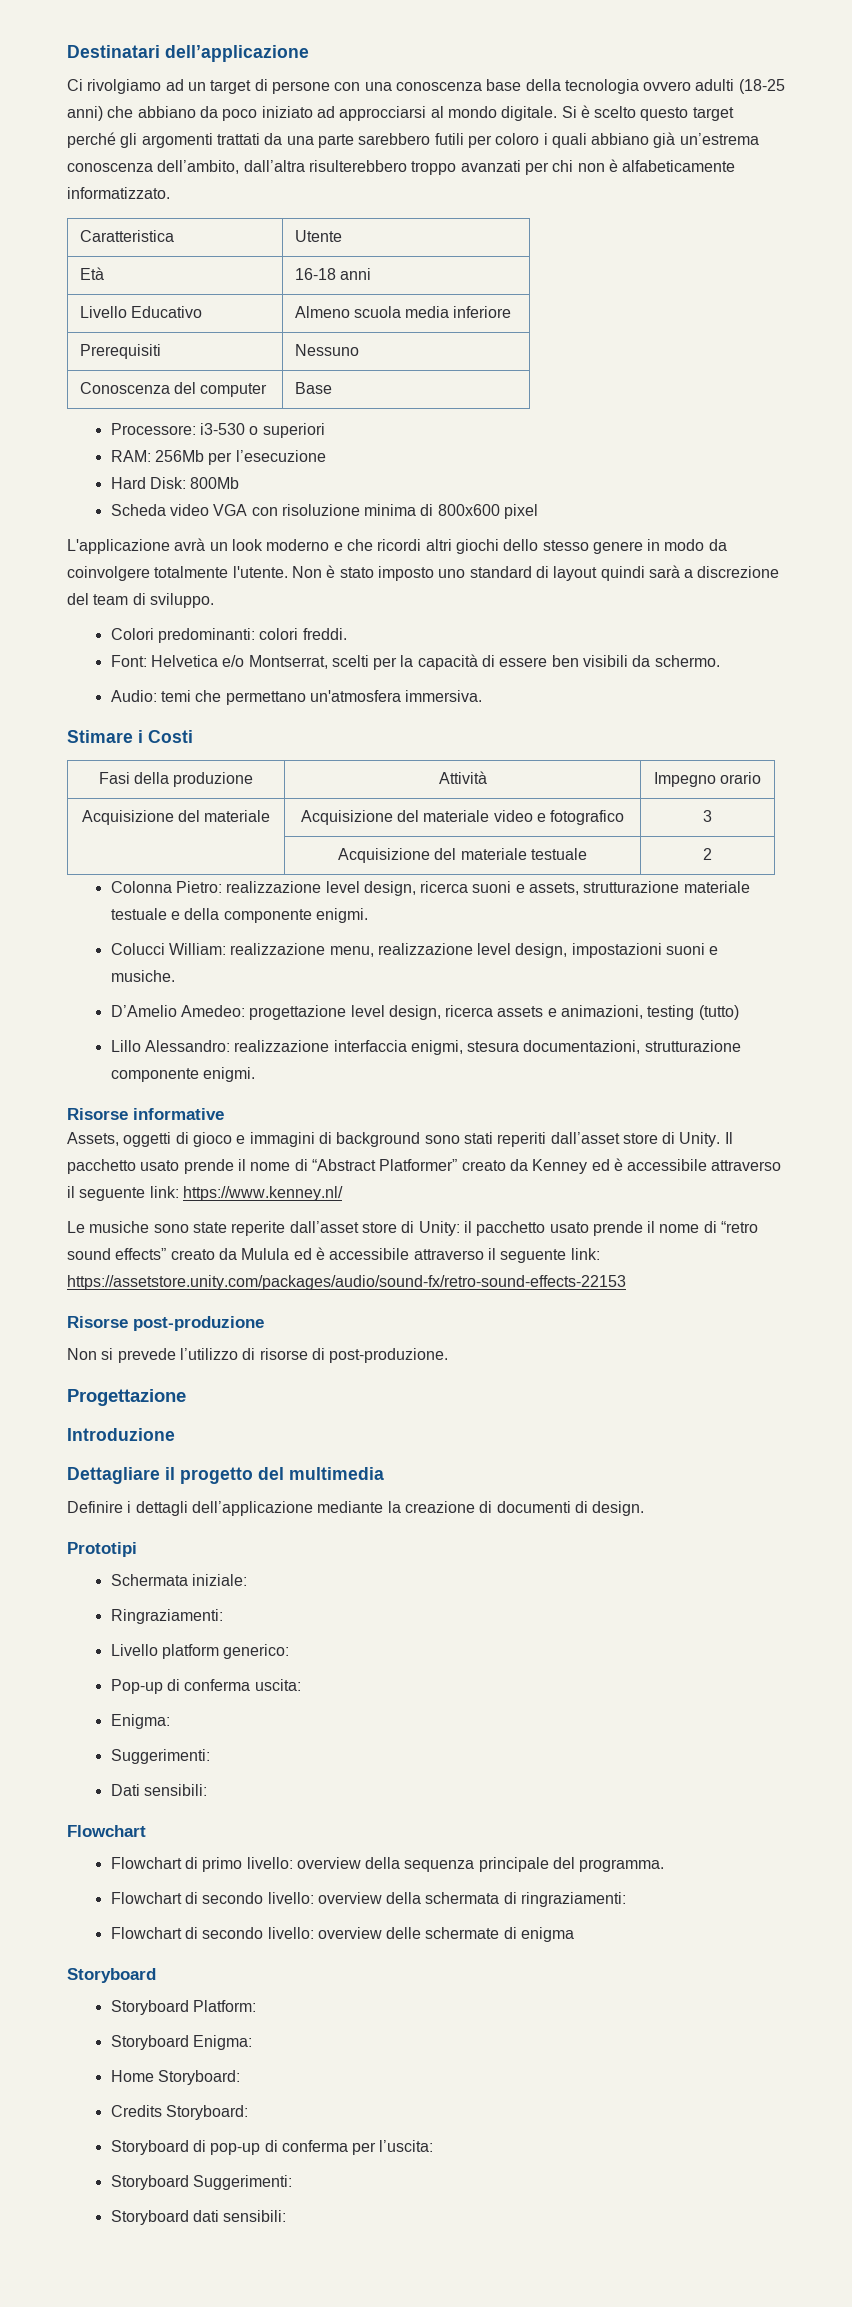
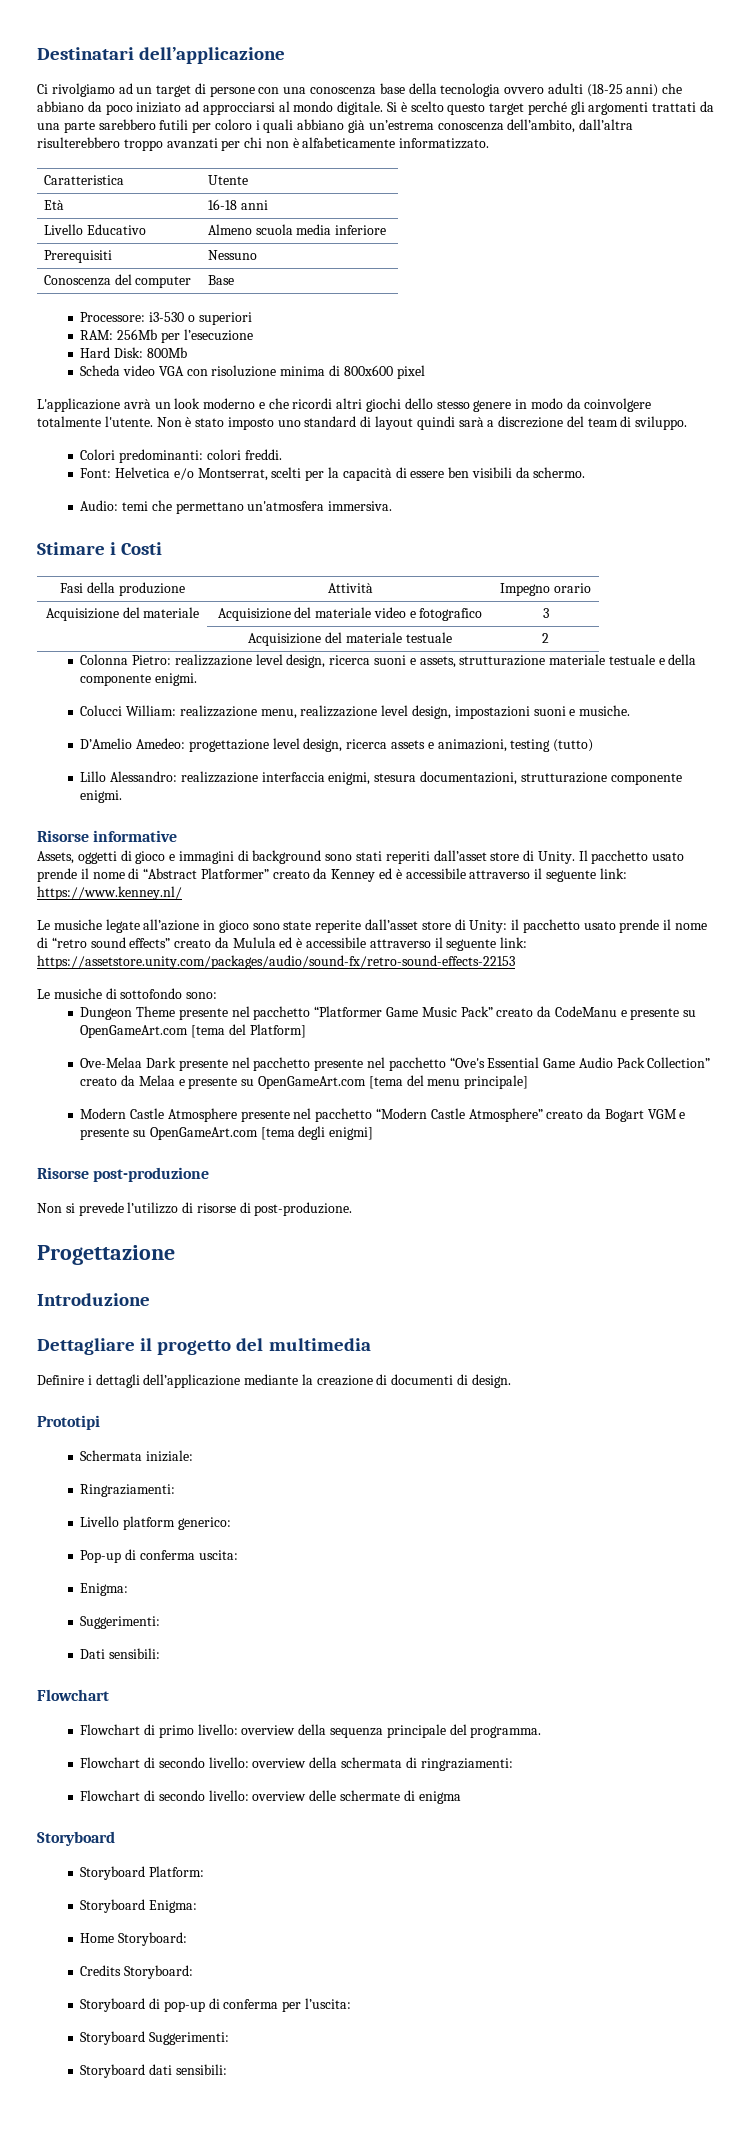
(150, 1227) none -> [105,919,249,933] legate all’azione in gioco
(626, 1282) none -> [37,988,218,999] [80,1006,697,1020] [80,1024,306,1038] [80,1057,711,1071] [80,1075,529,1089] [80,1108,686,1122] [80,1126,374,1140] // Le musiche di sottofondo sono: // Dungeon Theme presente nel pacchetto “Platformer Game Music Pack” creato da CodeManu e presente su OpenGameArt.com [tema del Platform] // Ove-Melaa Dark presente nel pacchetto presente nel pacchetto “Ove's Essential Game Audio Pack Collection” creato da Melaa e presente su OpenGameArt.com [tema del menu principale] // Modern Castle Atmosphere presente nel pacchetto “Modern Castle Atmosphere” creato da Bogart VGM e presente su OpenGameArt.com [tema degli enigmi]

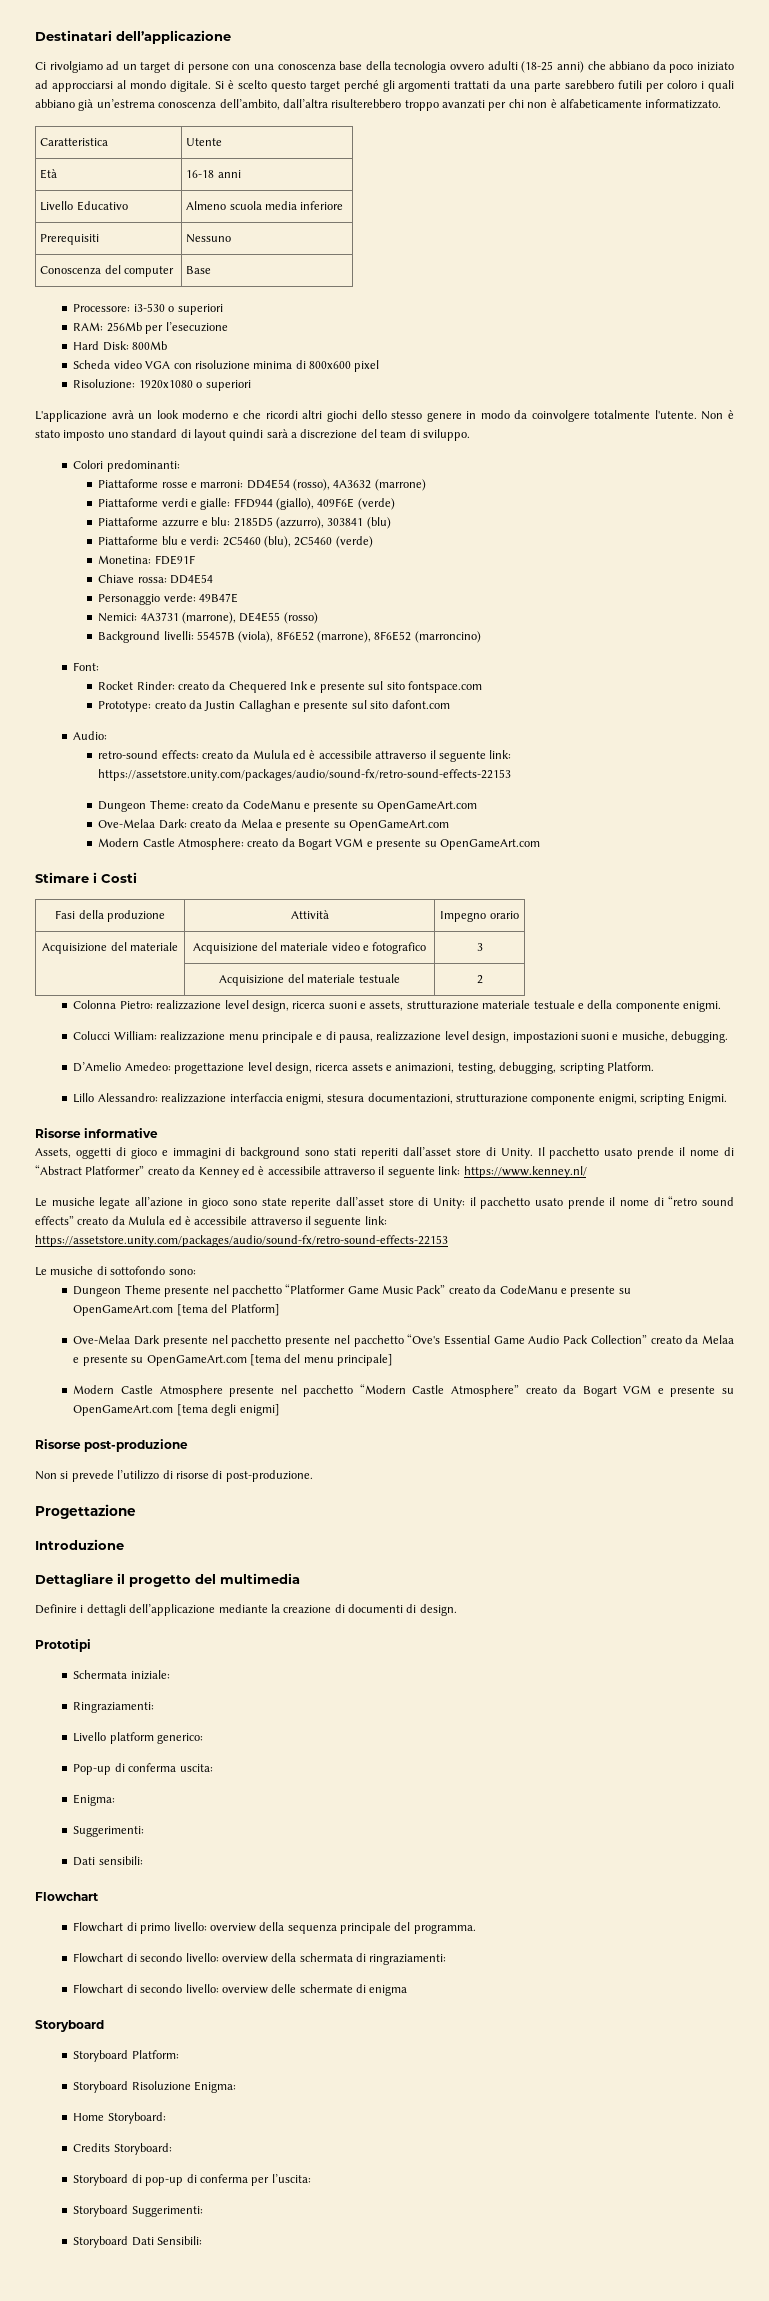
(425, 372) none -> [73,379,251,391] // Risoluzione: 1920x1080 o superiori
[206,449,282,460] [80,467,586,481] [80,500,393,514] colori freddi. // Font: Helvetica e/o Montserrat, scelti per la capacità di essere ben visibili da schermo. // Audio: temi che permettano un'atmosfera immersiva. -> [98,479,426,491] [98,498,395,510] [98,517,391,529] [98,536,373,548] [98,555,195,565] [98,574,213,584] [98,593,238,605] [98,612,318,624] [98,631,481,643] [73,662,100,671] [98,681,482,693] [98,700,450,712] [73,731,108,740] [98,750,512,762] [98,769,512,781] [98,800,478,812] [98,819,450,831] [98,838,540,850] // Piattaforme rosse e marroni: DD4E54 (rosso), 4A3632 (marrone) // Piattaforme verdi e gialle: FFD944 (giallo), 409F6E (verde) // Piattaforme azzurre e blu: 2185D5 (azzurro), 303841 (blu) // Piattaforme blu e verdi: 2C5460 (blu), 2C5460 (verde) // Monetina: FDE91F // Chiave rossa: DD4E54 // Personaggio verde: 49B47E // Nemici: 4A3731 (marrone), DE4E55 (rosso) // Background livelli: 55457B (viola), 8F6E52 (marrone), 8F6E52 (marroncino) // Font: // Rocket Rinder: creato da Chequered Ink e presente sul sito fontspace.com // Prototype: creato da Justin Callaghan e presente sul sito dafont.com // Audio: // retro-sound effects: creato da Mulula ed è accessibile attraverso il seguente link: https://assetstore.unity.com/packages/audio/sound-fx/retro-sound-effects-22153 // Dungeon Theme: creato da CodeManu e presente su OpenGameArt.com // Ove-Melaa Dark: creato da Melaa e presente su OpenGameArt.com // Modern Castle Atmosphere: creato da Bogart VGM e presente su OpenGameArt.com
[260,709,297,719] menu, -> [228,1031,374,1043] menu principale e di pausa,
[579,705,631,716] musiche. -> [621,1031,729,1043] musiche, debugging.
[510,739,594,752] testing (tutto) -> [457,1062,654,1074] testing, debugging, scripting Platform.
[80,790,123,803] enigmi. -> [598,1093,727,1105] enigmi, scripting Enigmi.
(146, 1906) none -> [131,2081,191,2091] Risoluzione
[149,2064,227,2075] dati sensibili: -> [131,2236,203,2246] Dati Sensibili:

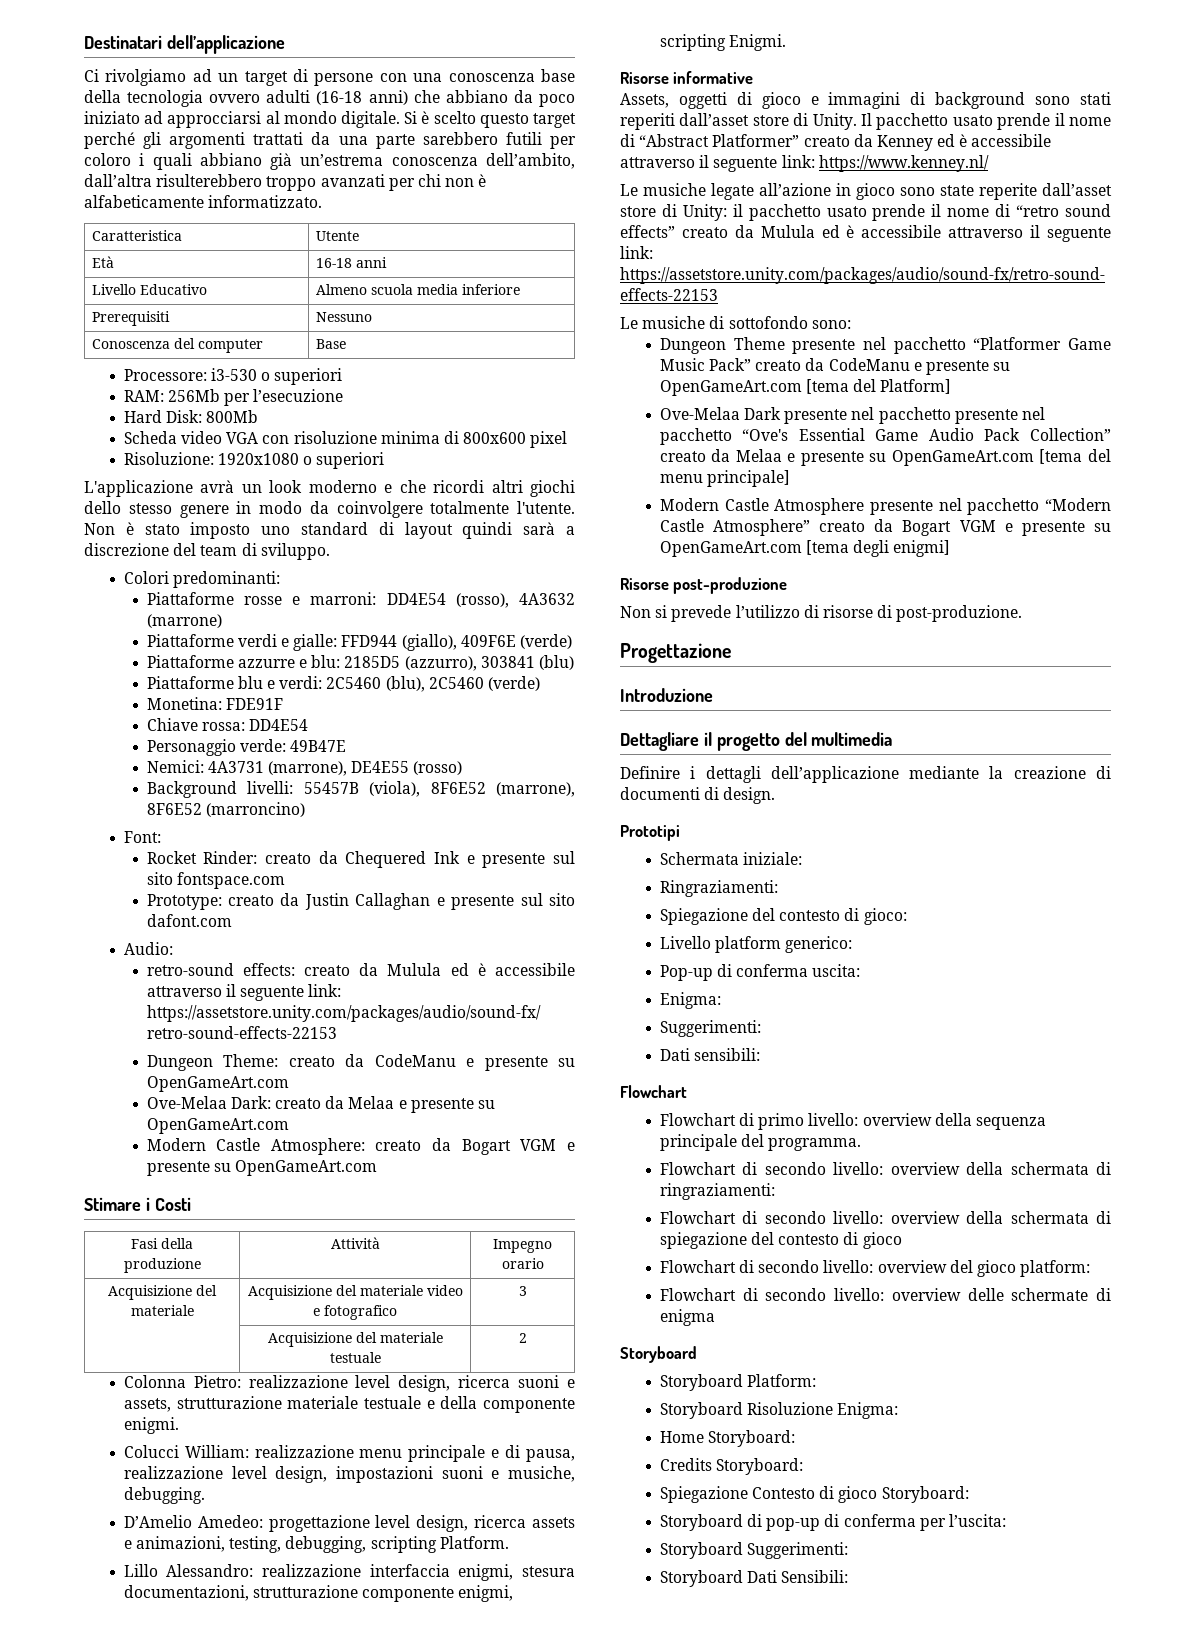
[521,61,554,73] (18-25 -> [316,91,363,105] (16-18
(155, 1707) none -> [659,908,907,925] // Spiegazione del contesto di gioco:
(447, 1959) none -> [659,1211,1111,1224] [659,1232,902,1249] [659,1260,1091,1277] // Flowchart di secondo livello: overview della schermata di spiegazione del contesto di gioco // Flowchart di secondo livello: overview del gioco platform:
(172, 2149) none -> [659,1486,969,1503] // Spiegazione Contesto di gioco Storyboard:

